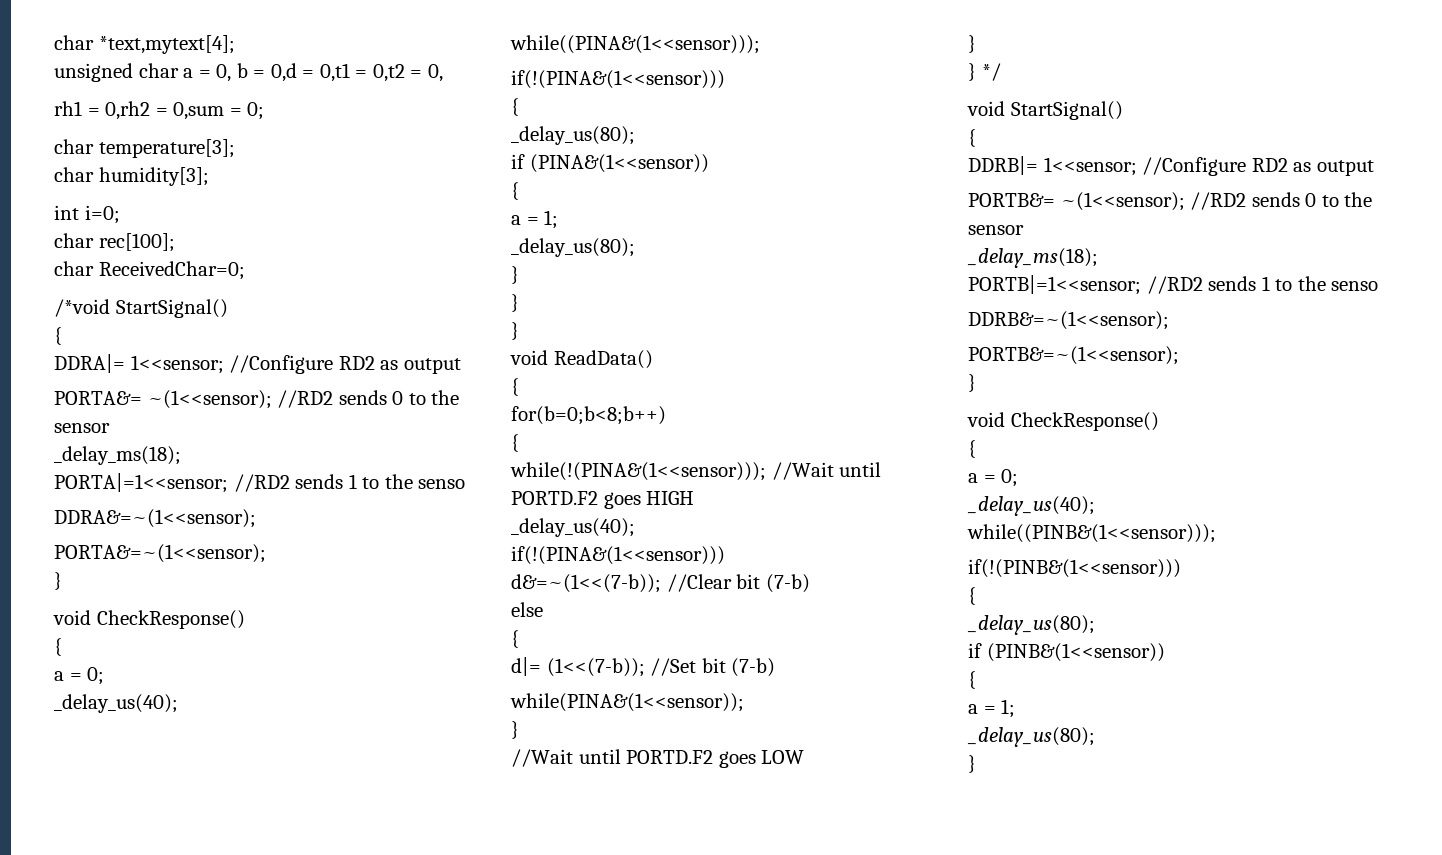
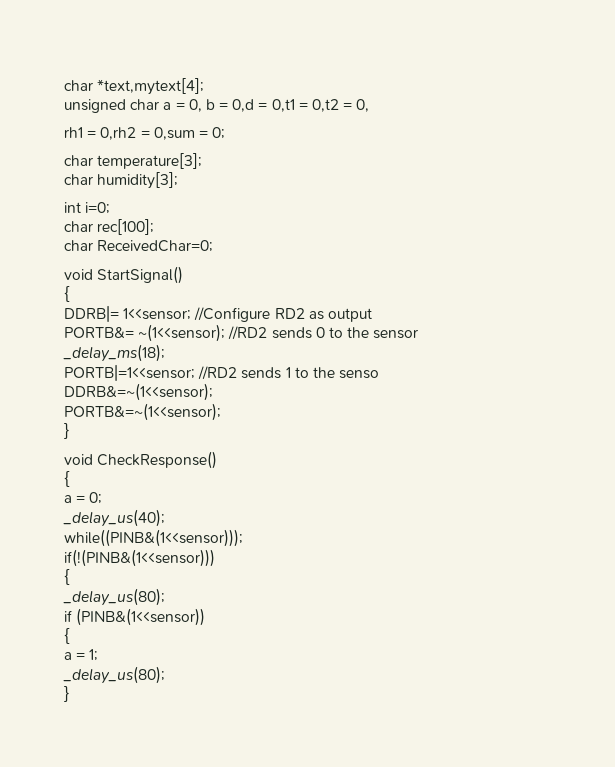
[54,299,228,318] [54,327,62,345] [54,354,461,374] [54,390,460,409] [54,423,110,433] [54,446,181,465] [54,473,466,493] [54,509,256,528] [54,544,266,563] [54,572,62,590] [53,610,245,629] [54,638,62,656] [54,667,105,685] [54,694,178,713] [510,35,760,54] [511,70,725,89] [511,98,519,116] [511,126,635,145] [511,154,709,173] [511,182,519,200] [511,210,559,229] [511,238,635,257] [511,266,519,284] [511,294,519,312] [511,322,519,340] [510,350,653,369] [511,378,519,396] [511,406,666,425] [511,434,519,452] [510,462,882,481] [511,491,695,509] [511,518,635,537] [511,546,725,565] [511,574,810,593] [511,602,543,617] [511,630,519,648] [511,657,776,677] [510,693,744,712] [511,721,519,739] [511,749,805,768] [968,35,976,53] [968,63,1001,81] // /*void StartSignal() // { // DDRA|= 1<<sensor; //Configure RD2 as output // PORTA&= ~(1<<sensor); //RD2 sends 0 to the sensor // _delay_ms(18); // PORTA|=1<<sensor; //RD2 sends 1 to the senso // DDRA&=~(1<<sensor); // PORTA&=~(1<<sensor); // } // void CheckResponse() // { // a = 0; // _delay_us(40); // while((PINA&(1<<sensor))); // if(!(PINA&(1<<sensor))) // { // _delay_us(80); // if (PINA&(1<<sensor)) // { // a = 1; // _delay_us(80); // } // } // } // void ReadData() // { // for(b=0;b<8;b++) // { // while(!(PINA&(1<<sensor))); //Wait until PORTD.F2 goes HIGH // _delay_us(40); // if(!(PINA&(1<<sensor))) // d&=~(1<<(7-b)); //Clear bit (7-b) // else // { // d|= (1<<(7-b)); //Set bit (7-b) // while(PINA&(1<<sensor)); // } // //Wait until PORTD.F2 goes LOW // } // } */ -> (214, 246) none

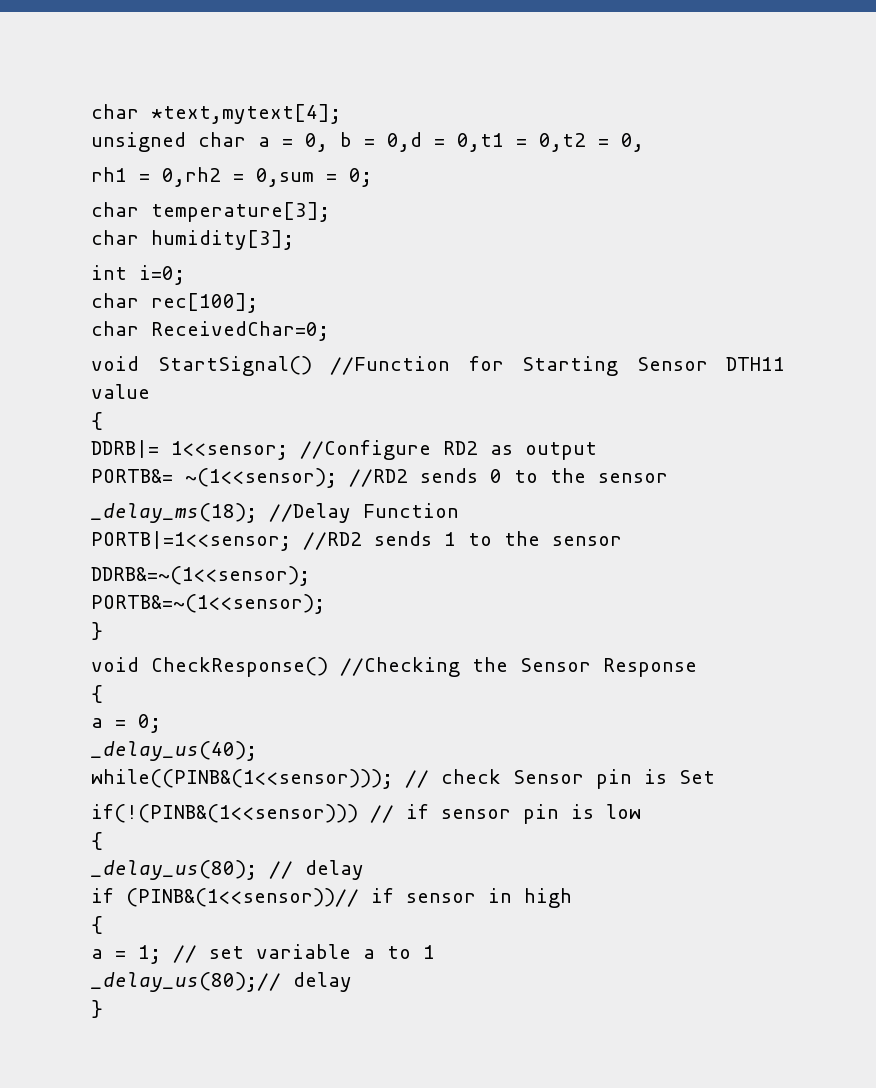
(184, 275) none -> [330,356,785,376] [91,384,150,399] //Function for Starting Sensor DTH11 value
(165, 353) none -> [269,503,459,523] //Delay Function
[339,370,380,379] senso -> [552,536,622,546] sensor
(218, 460) none -> [340,657,697,677] //Checking the Sensor Response
[64,549,215,567] // if(!(PINB&(1<<sensor))) -> [405,769,715,789] [91,804,641,824] // check Sensor pin is Set // if(!(PINB&(1<<sensor))) // if sensor pin is low
[64,608,206,626] // if (PINB&(1<<sensor)) -> [269,860,364,880] [91,888,572,908] // delay // if (PINB&(1<<sensor))// if sensor in high
[63,666,165,684] // _delay_us(80); -> [173,944,435,963] [91,972,352,992] // set variable a to 1 // _delay_us(80);// delay

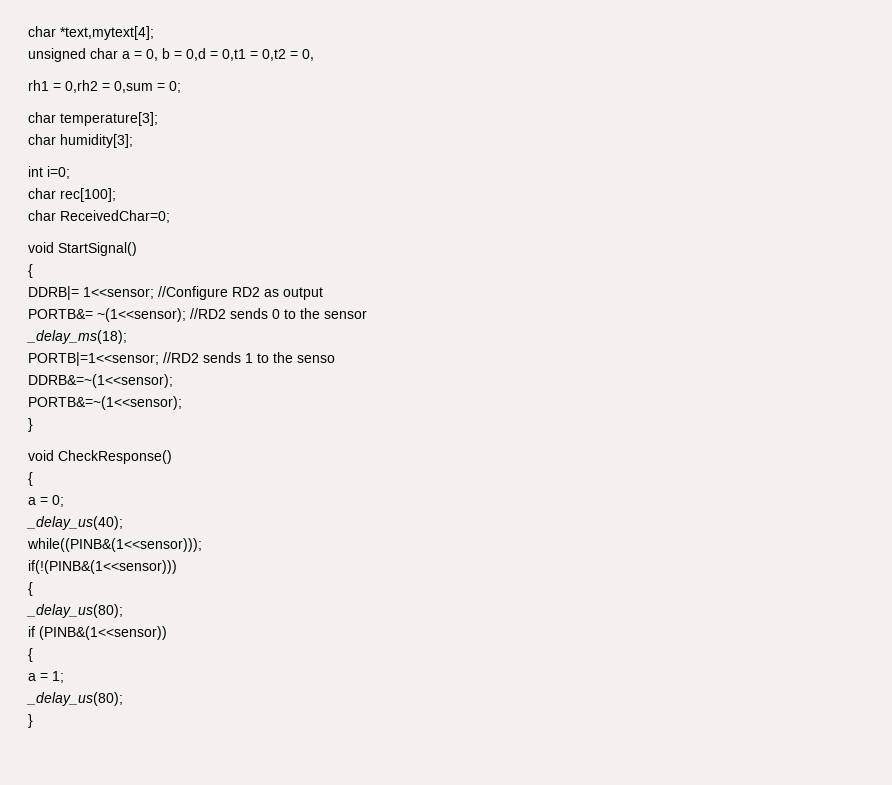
[330,356,785,376] [91,384,150,399] //Function for Starting Sensor DTH11 value -> (137, 249) none
[269,503,459,523] //Delay Function -> (127, 337) none
[552,536,622,546] sensor -> [297,355,335,363] senso
[340,657,697,677] //Checking the Sensor Response -> (172, 457) none
[405,769,715,789] [91,804,641,824] // check Sensor pin is Set // if(!(PINB&(1<<sensor))) // if sensor pin is low -> [28,560,177,574] // if(!(PINB&(1<<sensor)))
[269,860,364,880] [91,888,572,908] // delay // if (PINB&(1<<sensor))// if sensor in high -> [28,626,167,640] // if (PINB&(1<<sensor))
[173,944,435,963] [91,972,352,992] // set variable a to 1 // _delay_us(80);// delay -> [26,692,123,706] // _delay_us(80);

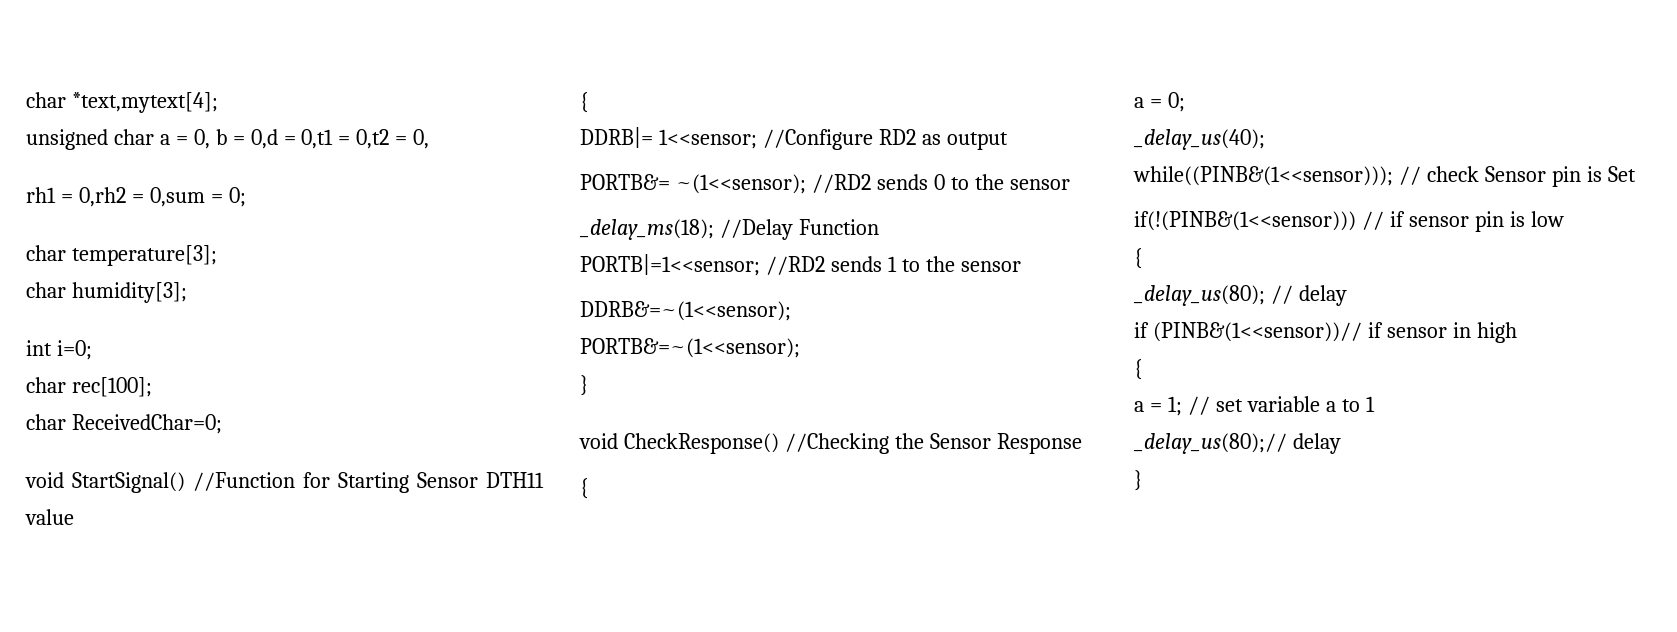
(137, 249) none -> [193,472,544,493] [25,509,74,525] //Function for Starting Sensor DTH11 value
(127, 337) none -> [719,219,879,240] //Delay Function
[297,355,335,363] senso -> [960,261,1021,272] sensor
(172, 457) none -> [784,433,1082,454] //Checking the Sensor Response
[28,560,177,574] // if(!(PINB&(1<<sensor))) -> [1398,166,1636,187] [1134,211,1564,232] // check Sensor pin is Set // if(!(PINB&(1<<sensor))) // if sensor pin is low
[28,626,167,640] // if (PINB&(1<<sensor)) -> [1270,285,1347,306] [1134,322,1517,343] // delay // if (PINB&(1<<sensor))// if sensor in high
[26,692,123,706] // _delay_us(80); -> [1187,396,1375,415] [1133,433,1341,454] // set variable a to 1 // _delay_us(80);// delay

